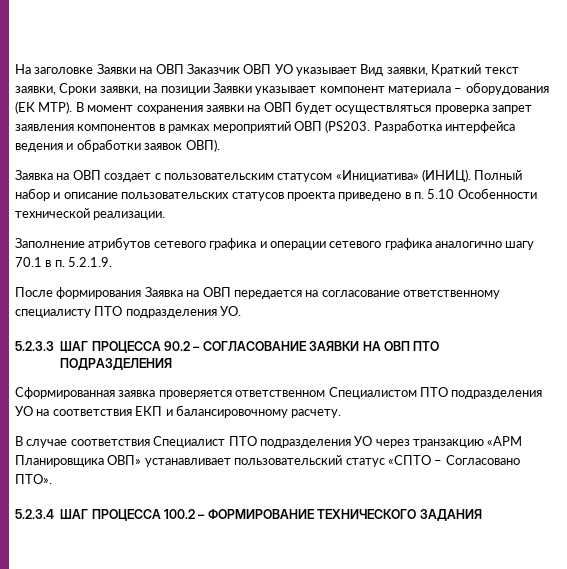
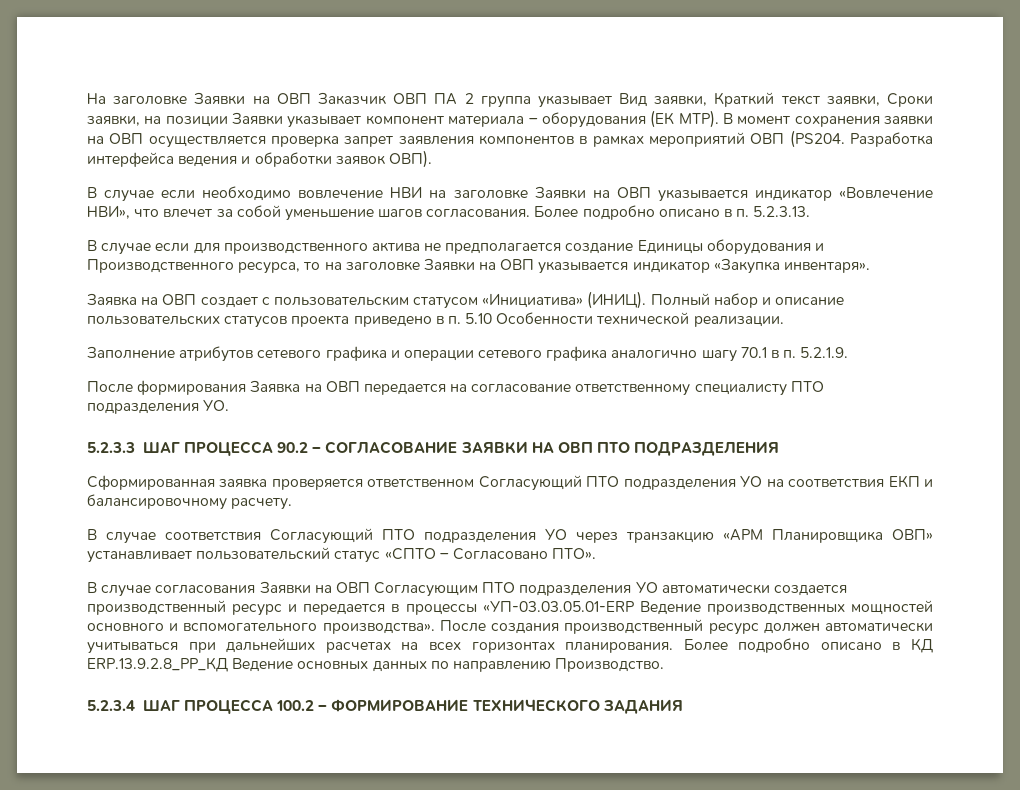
[274,64,293,74] УО -> [434,93,531,108] ПА 2 группа
[295,101,432,114] будет осуществляться -> [148,136,266,148] осуществляется
[325,120,371,133] (PS203. -> [789,130,845,148] (PS204.
(220, 145) none -> [87,186,934,202] [87,205,811,221] [87,239,825,255] [87,258,871,274] // В случае если необходимо вовлечение НВИ на заголовке Заявки на ОВП указывается индикатор «Вовлечение НВИ», что влечет за собой уменьшение шагов согласования. Более подробно описано в п. 5.2.3.13. // В случае если для производственного актива не предполагается создание Единицы оборудования и Производственного ресурса, то на заголовке Заявки на ОВП указывается индикатор «Закупка инвентаря».
[328,387,417,399] Специалистом -> [478,475,582,491] Согласующий
[153,436,226,448] Специалист -> [270,528,373,544] Согласующий
(52, 479) none -> [87,581,848,597] [87,600,933,616] [87,619,933,635] [87,638,934,654] [87,657,665,672] // В случае согласования Заявки на ОВП Согласующим ПТО подразделения УО автоматически создается производственный ресурс и передается в процессы «УП-03.03.05.01-ERP Ведение производственных мощностей основного и вспомогательного производства». После создания производственный ресурс должен автоматически учитываться при дальнейших расчетах на всех горизонтах планирования. Более подробно описано в КД ERP.13.9.2.8_PP_КД Ведение основных данных по направлению Производство.

